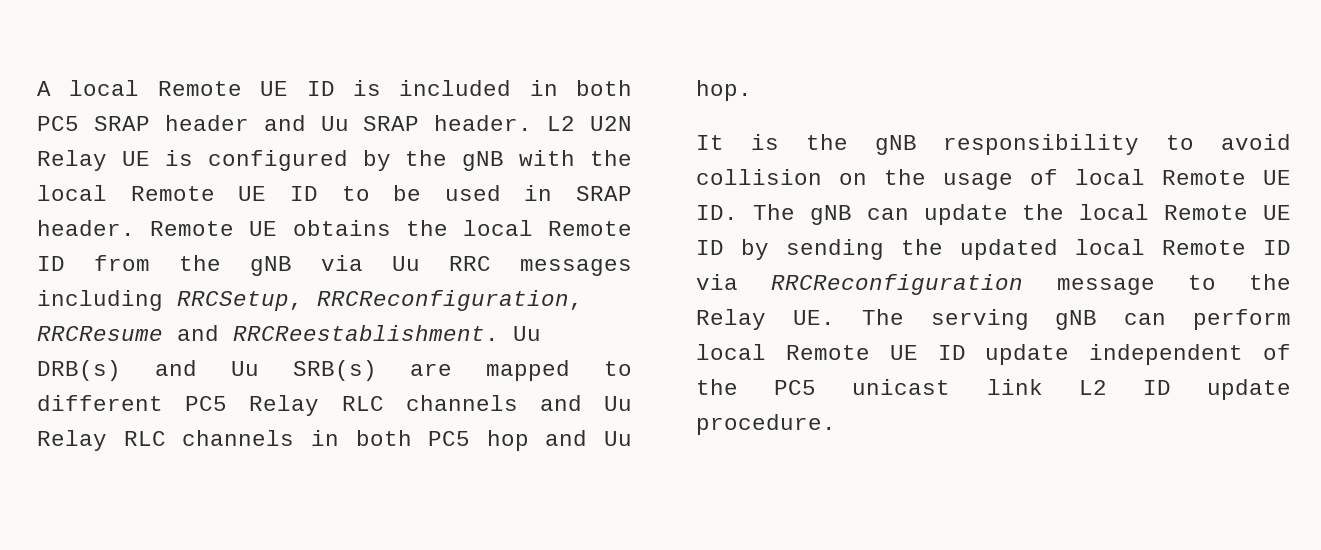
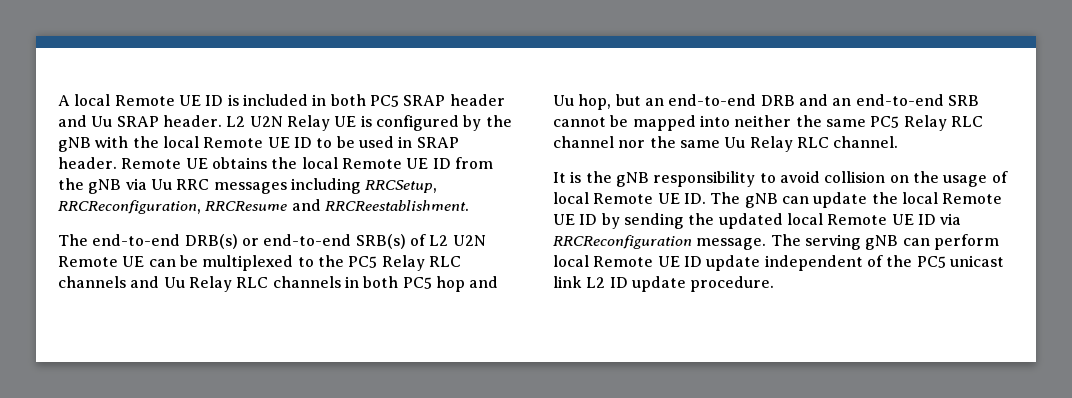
(632, 228) none -> [406,158,429,169] UE
[513,326,541,341] [37,360,632,381] [37,395,163,411] Uu DRB(s) and Uu SRB(s) are mapped to different -> [58,234,486,249] [58,255,344,271] // The end-to-end DRB(s) or end-to-end SRB(s) of L2 U2N Remote UE can be multiplexed to the
[696,80,752,101] hop. -> [578,94,979,110] [553,115,983,131] [553,136,899,152] hop, but an end-to-end DRB and an end-to-end SRB cannot be mapped into neither the same PC5 Relay RLC channel nor the same Uu Relay RLC channel.
(1246, 247) none -> [891,214,914,225] UE
[1056,274,1291,295] [696,309,835,330] message to the Relay UE. -> [696,238,767,250] message.

